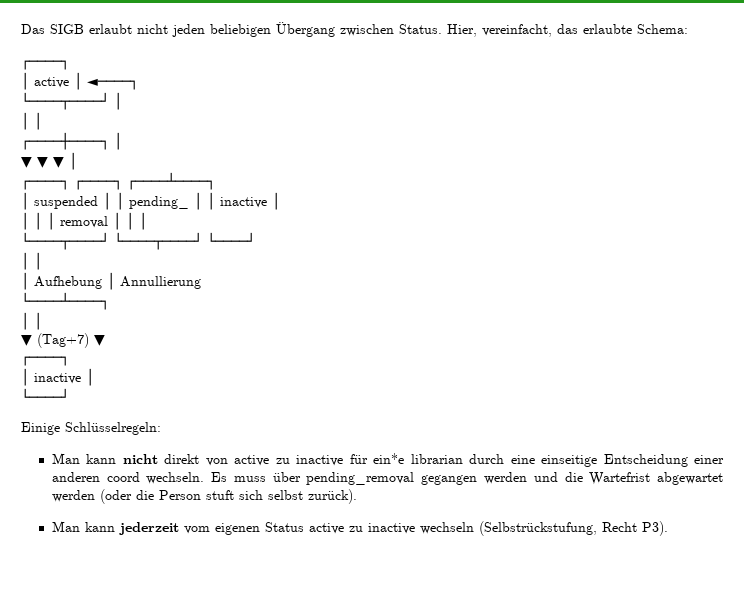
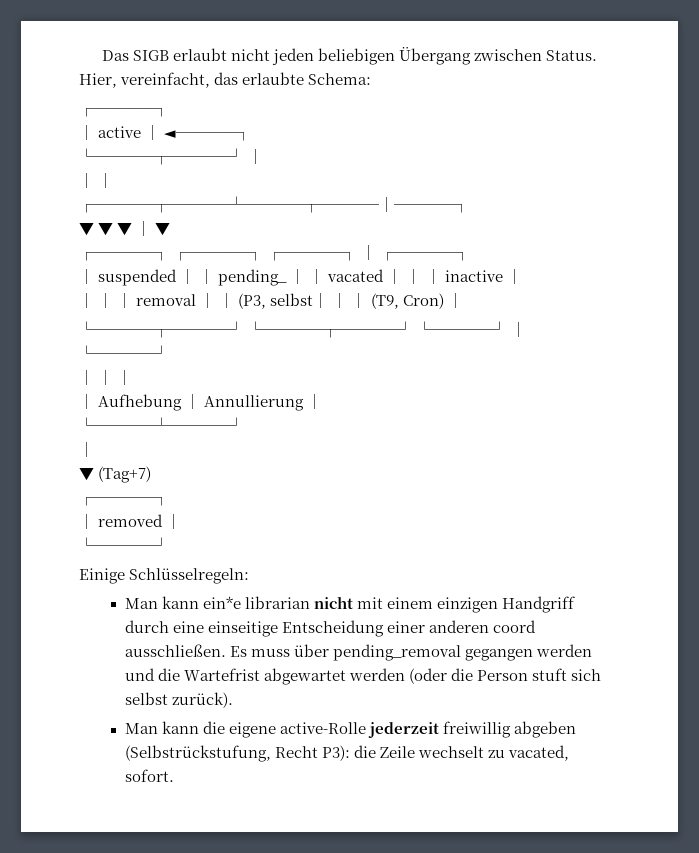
[21,132,122,150] ┌────┼────┐ │ -> [79,196,469,213] ┌────┬────┴────┬────│────┐
[21,172,215,190] // ┌────┐ ┌────┐ ┌────┴────┐ -> [155,223,171,236] [79,245,471,261] ▼ // ┌────┐ ┌────┐ ┌────┐ │ ┌────┐
(215, 201) none -> [327,269,441,284] vacated │ │ │
(134, 221) none -> [238,293,444,309] (P3, selbst│ │ │ (T9, Cron)
[21,252,42,270] // │ │ -> [511,322,527,337] [79,345,169,359] [79,370,133,385] │ └────┘ // │ │ │
[21,292,109,310] [21,312,42,330] // └────┴────┐ // │ │ -> [307,394,323,409] [79,417,244,431] [79,442,94,457] │ // └────┴────┘ // │
[94,335,105,346] [21,356,69,366] [21,368,81,386] ▼ // ┌────┐ // │ inactive -> [79,497,169,506] [79,514,164,529] // ┌────┐ // │ removed
[122,453,463,466] nicht direkt von active zu inactive für ein*e librarian -> [203,596,576,613] ein*e librarian nicht mit einem einzigen Handgriff
[146,472,205,484] wechseln. -> [124,644,226,657] ausschließen.
[118,521,668,536] jederzeit vom eigenen Status active zu inactive wechseln (Selbstrückstufung, Recht P3). -> [203,721,577,738] [124,745,570,762] [124,769,174,782] die eigene active-Rolle jederzeit freiwillig abgeben (Selbstrückstufung, Recht P3): die Zeile wechselt zu vacated, sofort.

